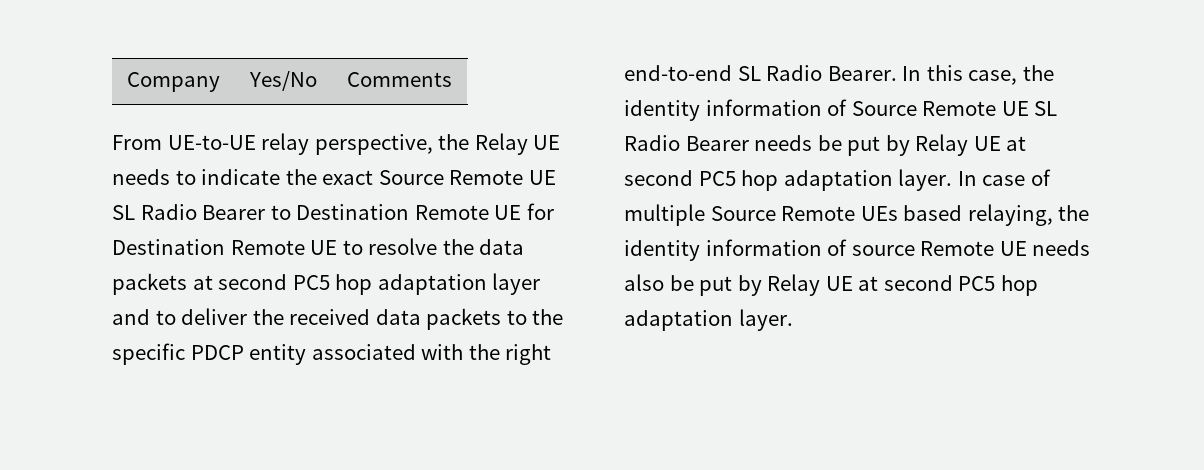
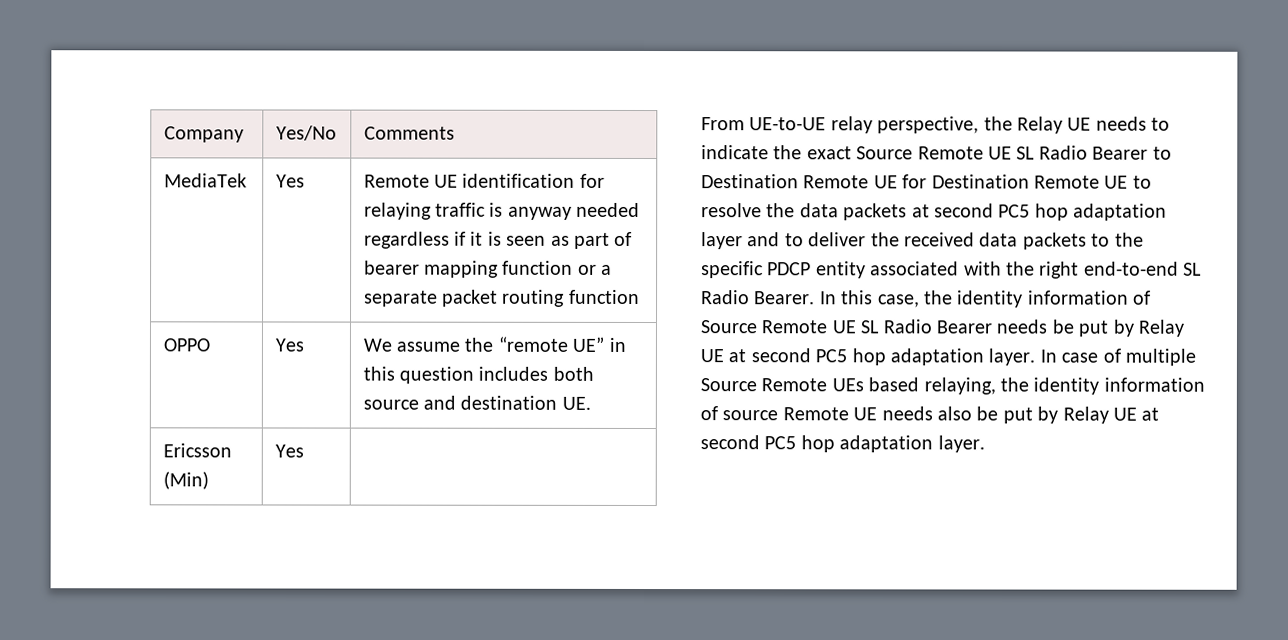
(452, 79) none -> [163,173,247,188] [275,174,305,188] [363,173,605,188] [363,202,641,220] [363,231,633,249] [363,260,613,278] [363,289,640,307] [162,338,210,352] [274,338,304,352] [362,336,626,352] [362,366,594,384] [362,395,591,410] [162,443,232,458] [162,471,209,490] [274,444,304,458] // MediaTek | Yes | Remote UE identification for relaying traffic is anyway needed regardless if it is seen as part of bearer mapping function or a separate packet routing function // OPPO | Yes | We assume the “remote UE” in this question includes both source and destination UE. // Ericsson (Min) | Yes |

